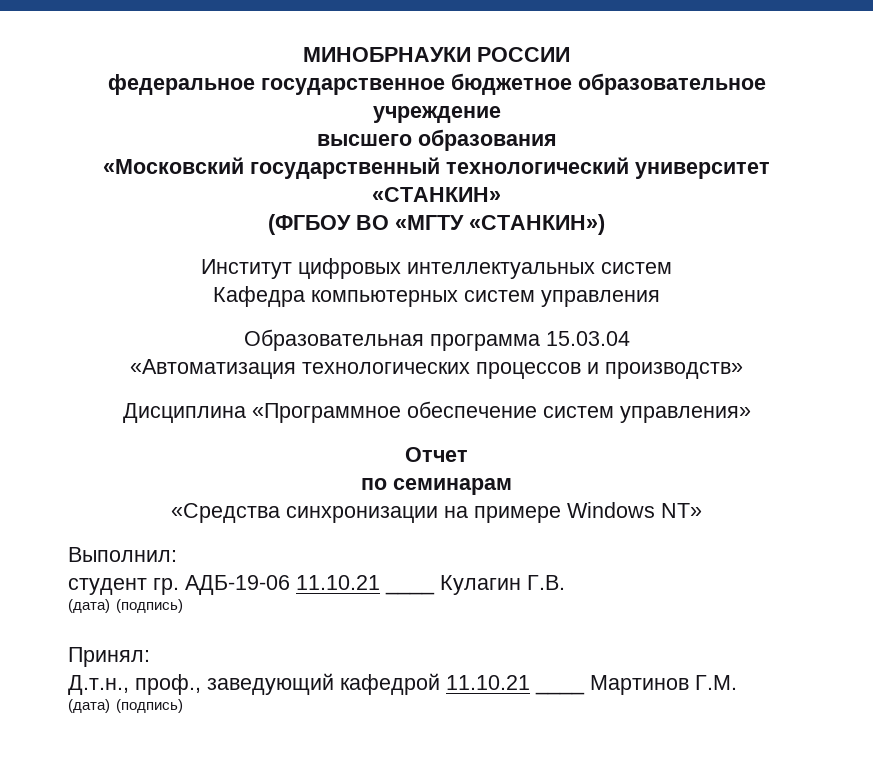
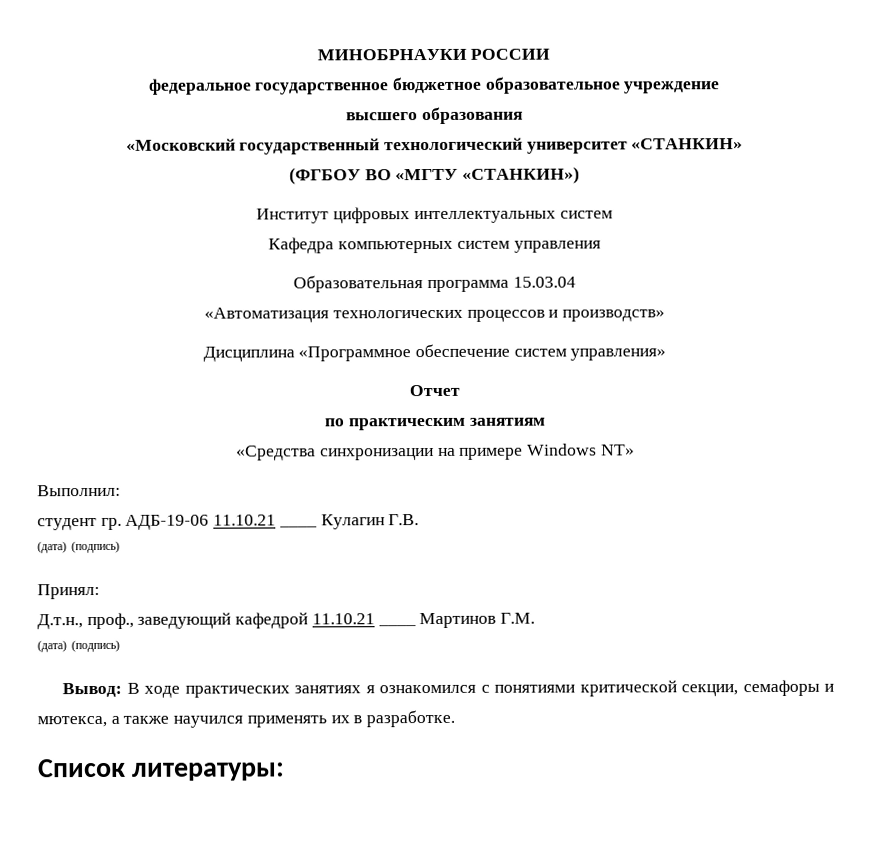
[393,478,512,495] семинарам -> [348,417,546,431] практическим занятиям
(183, 706) none -> [62,679,835,698] [37,709,456,728] [37,758,286,781] // Вывод: В ходе практических занятиях я ознакомился с понятиями критической секции, семафоры и мютекса, а также научился применять их в разработке. // Список литературы:

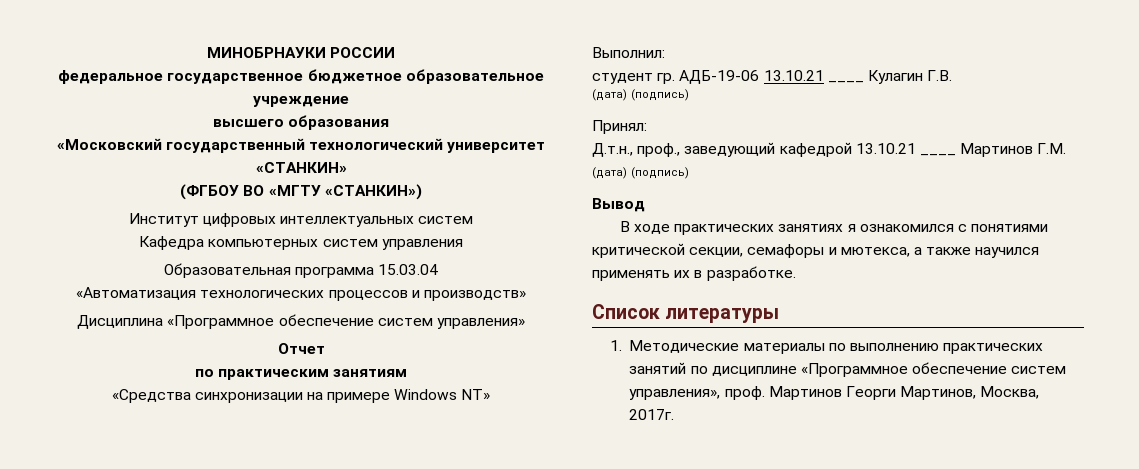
[213,514,277,526] 11.10.21 -> [763,70,824,81] 13.10.21
[311,613,375,625] 11.10.21 -> [855,143,916,154] 13.10.21
[62,682,123,698] Вывод: -> [592,198,645,212] Вывод //
[132,762,286,781] литературы: -> [665,308,780,323] [609,340,1044,354] [629,362,1067,377] [629,386,1040,400] [629,409,675,420] литературы // 1. Методические материалы по выполнению практических занятий по дисциплине «Программное обеспечение систем управления», проф. Мартинов Георги Мартинов, Москва, 2017г.

